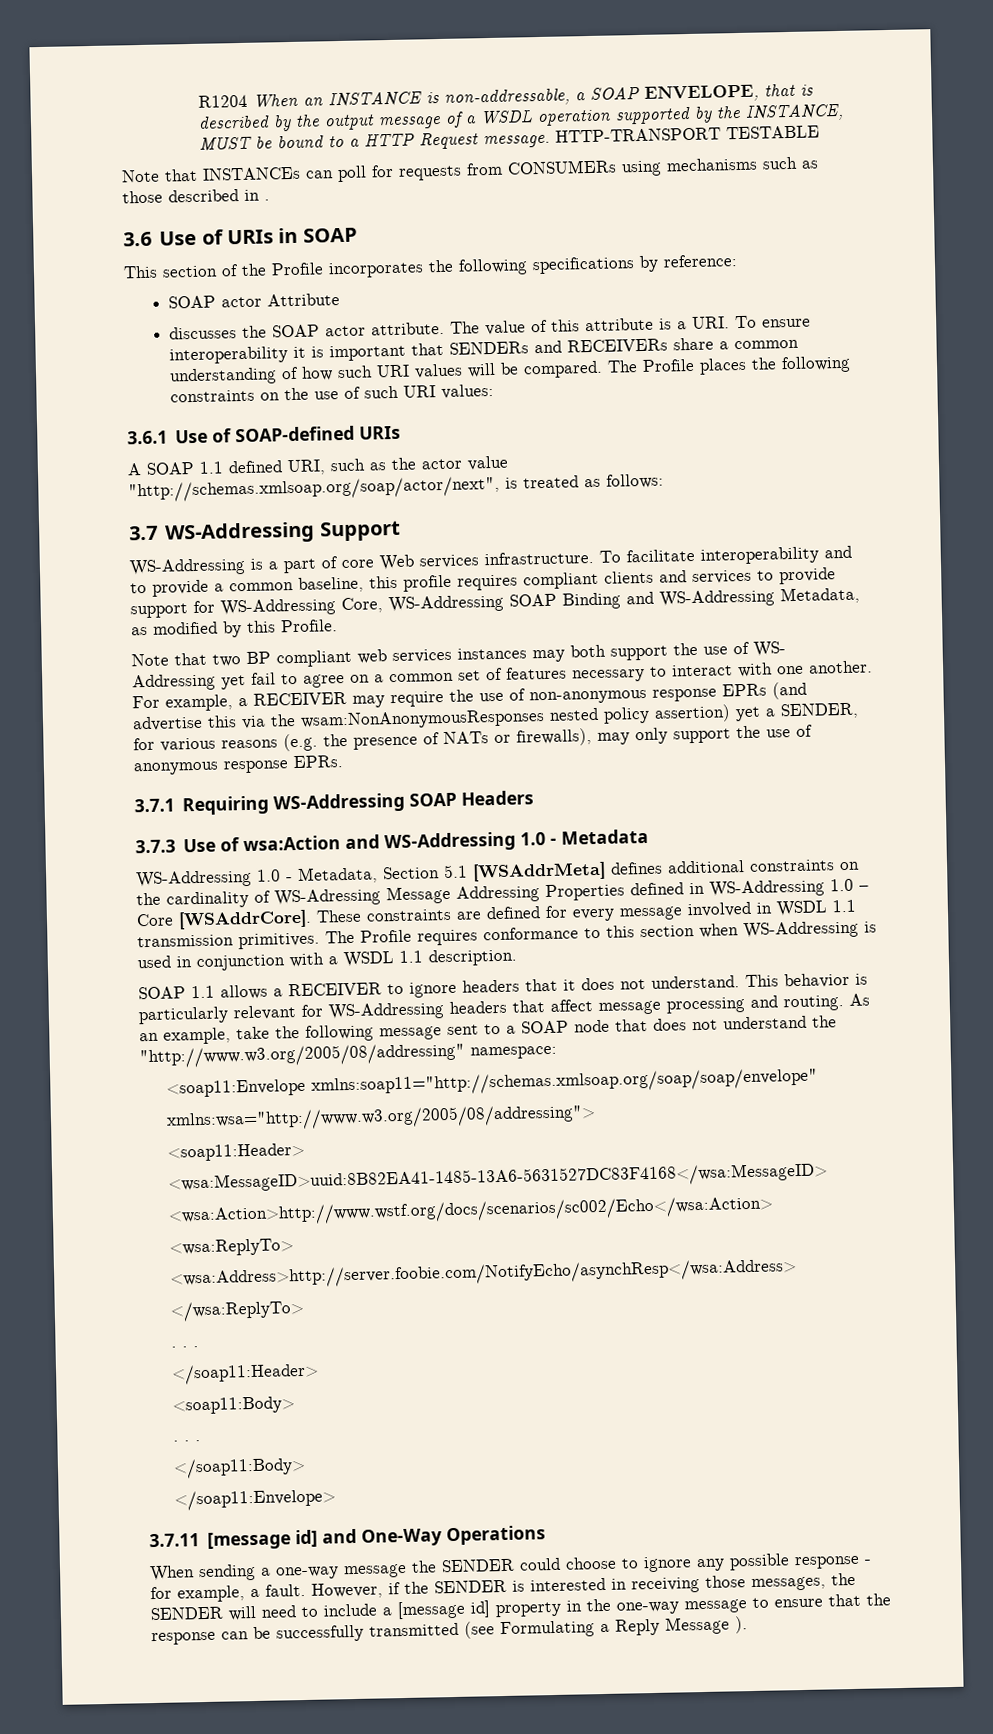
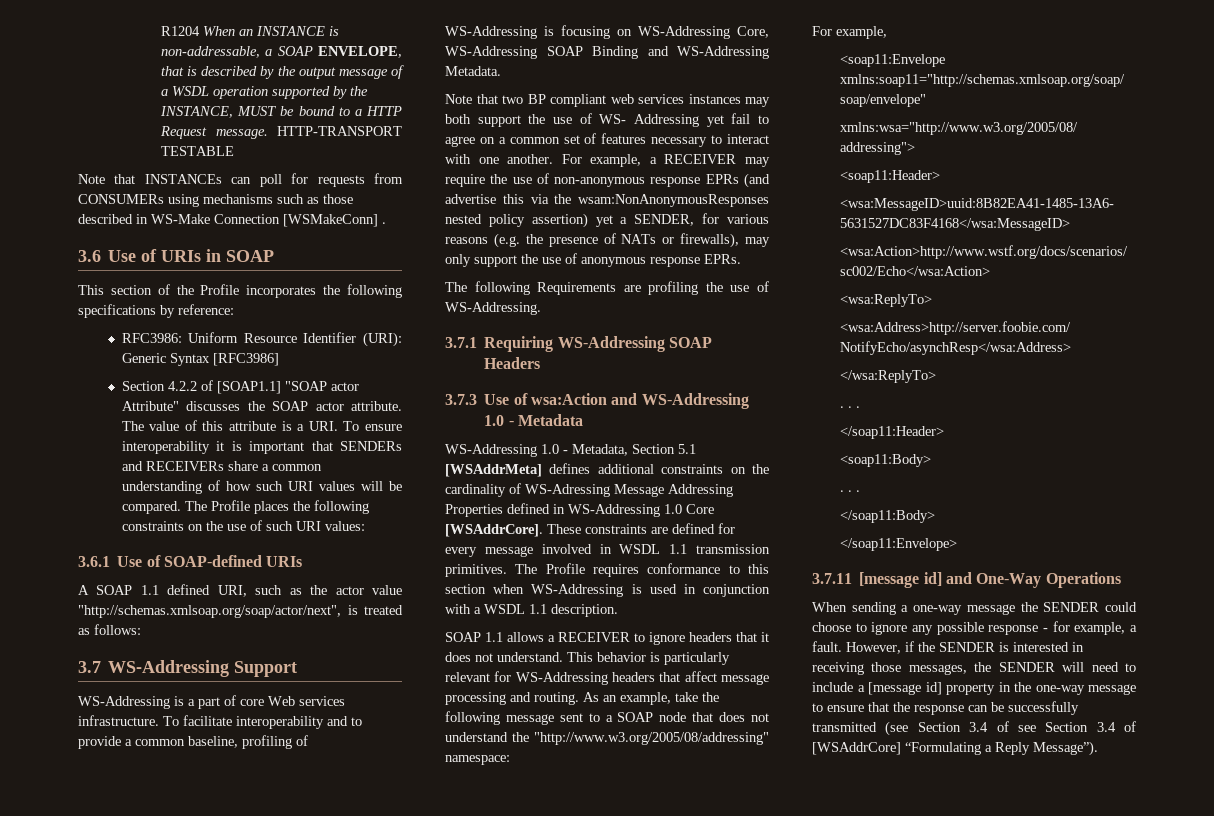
(260, 195) none -> [151,214,378,227] WS-Make Connection [WSMakeConn]
[168,293,341,309] SOAP actor Attribute // -> [121,332,402,347] [121,353,279,366] [121,380,359,394] [121,401,179,411] RFC3986: Uniform Resource Identifier (URI): Generic Syntax [RFC3986] // Section 4.2.2 of [SOAP1.1] "SOAP actor Attribute"
[369,567,836,592] [130,600,215,619] this profile requires compliant clients and services to provide support for -> [242,735,308,749] [445,25,632,39] profiling of WS-Addressing is focusing on
[780,586,860,605] [131,619,338,638] Metadata, as modified by this Profile. -> [445,66,501,76] Metadata.
(343, 762) none -> [445,281,769,295] [445,302,541,315] // The following Requirements are profiling the use of WS-Addressing.
[859,885,869,891] – -> (682, 509) none
(557, 1052) none -> [812,26,887,39] // For example,
[500,1616,748,1639] Formulating a Reply Message ). -> [917,721,1136,732] [812,741,1098,756] Section 3.4 of see Section 3.4 of [WSAddrCore] “Formulating a Reply Message”).

